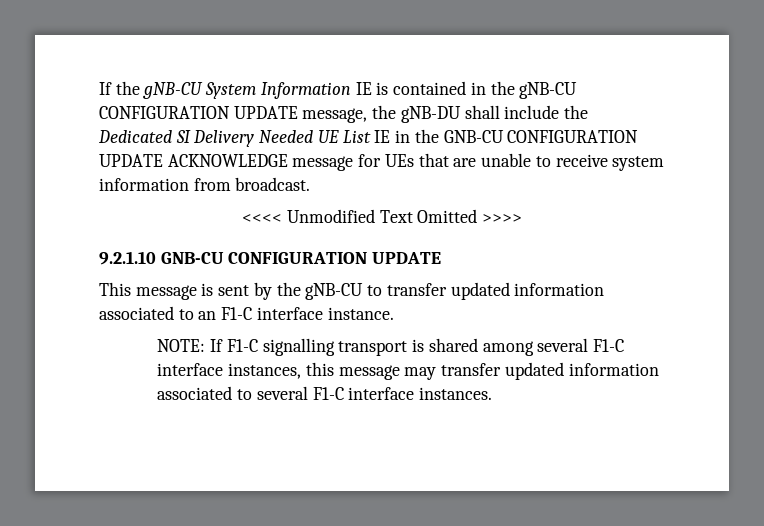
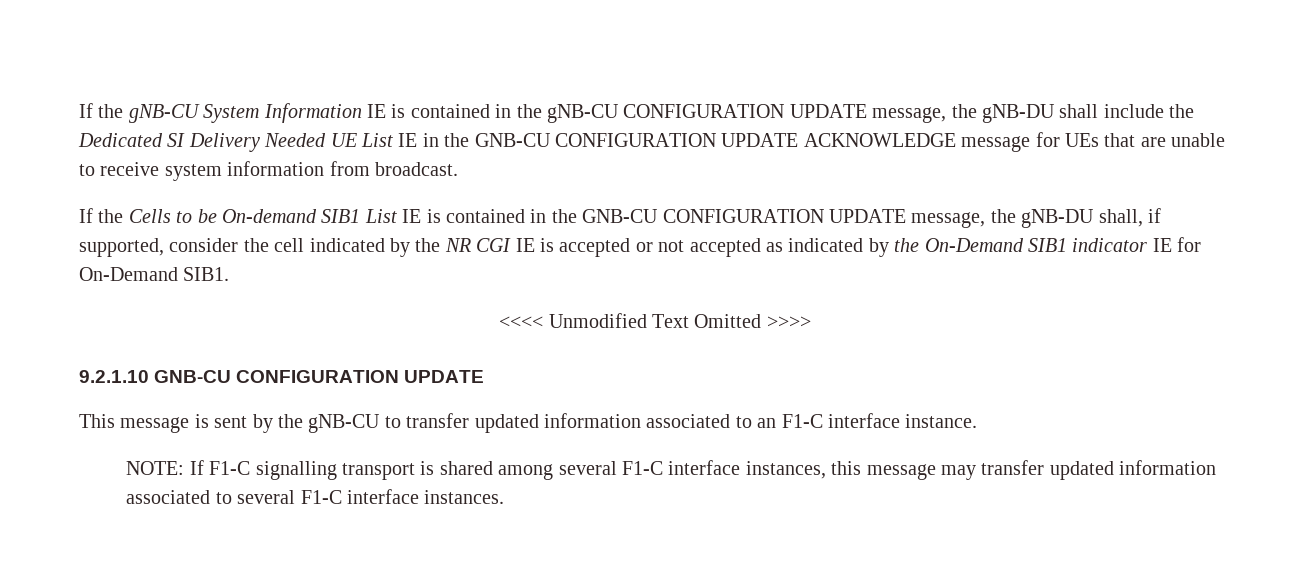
(311, 184) none -> [79,208,1161,228] [79,237,1202,257] [79,267,230,281] // If the Cells to be On-demand SIB1 List IE is contained in the GNB-CU CONFIGURATION UPDATE message, the gNB-DU shall, if supported, consider the cell indicated by the NR CGI IE is accepted or not accepted as indicated by the On-Demand SIB1 indicator IE for On-Demand SIB1.

